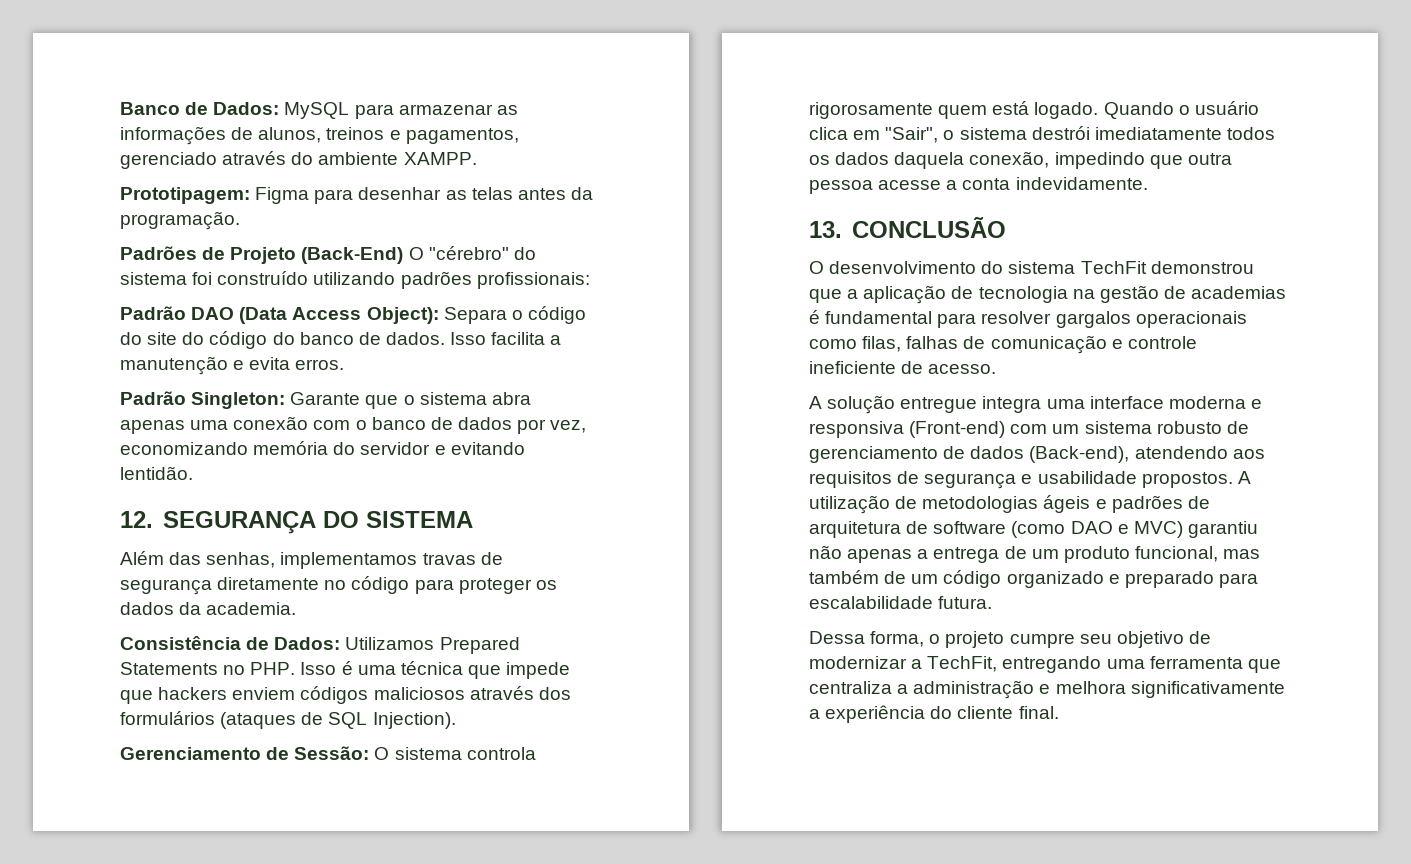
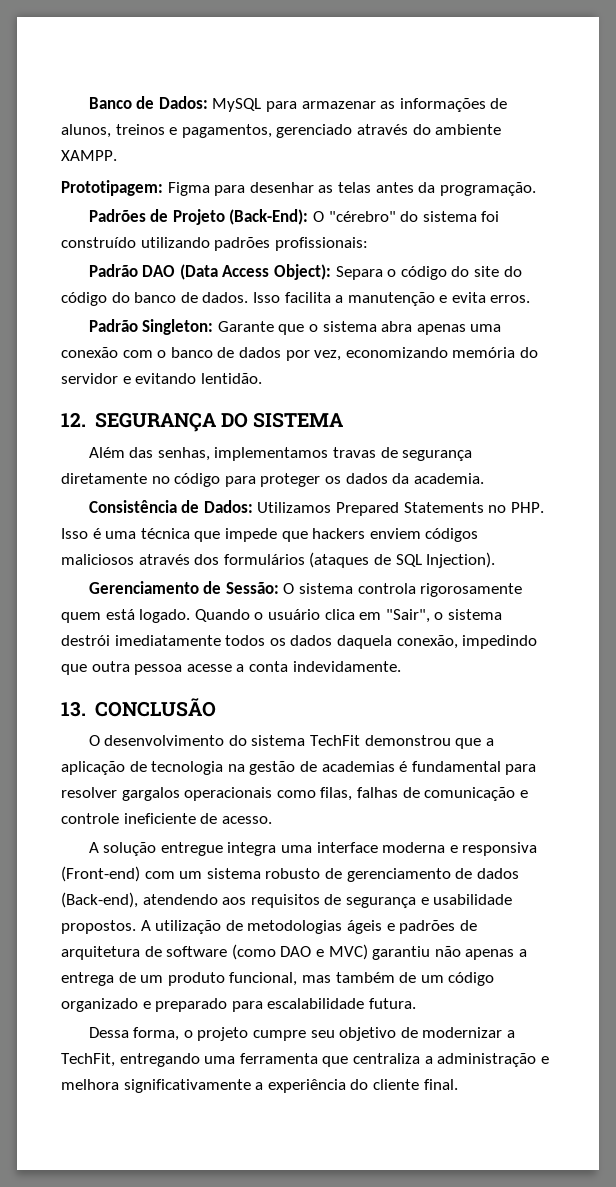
[301,247,404,264] (Back-End) -> [229,209,309,225] (Back-End):

